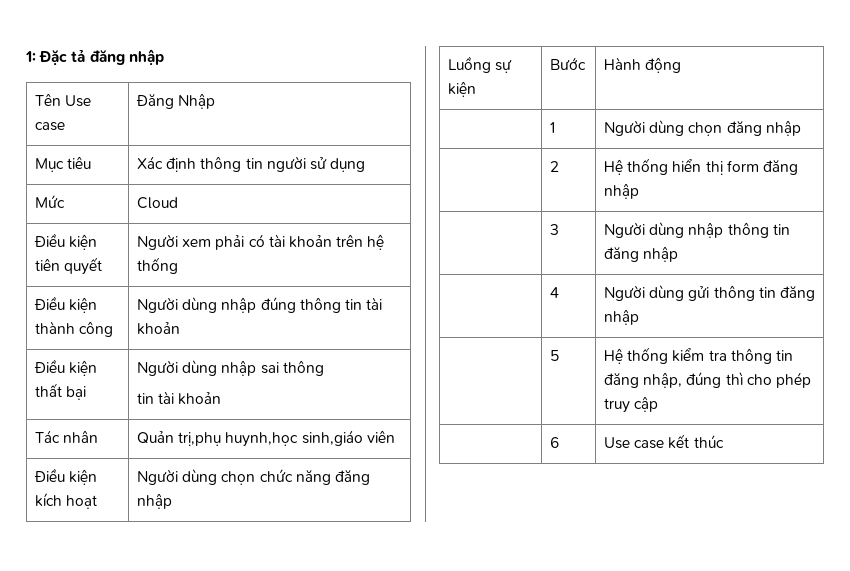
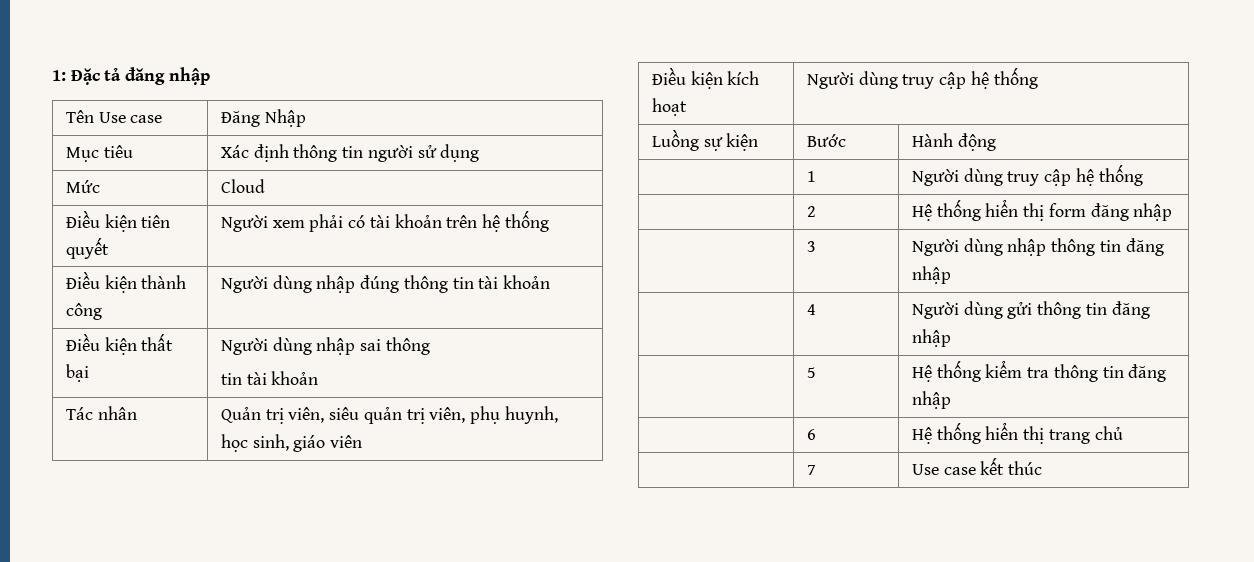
[178,430,363,447] trị,phụ huynh,học sinh,giáo -> [265,406,558,424] [220,434,326,452] trị viên, siêu quản trị viên, phụ huynh, học sinh, giáo
[221,469,370,485] [136,493,172,509] chọn chức năng đăng nhập -> [902,67,1038,89] truy cập hệ thống
[688,120,801,136] chọn đăng nhập -> [1007,164,1143,186] truy cập hệ thống
[643,372,811,388] [603,396,659,413] [549,437,559,448] nhập, đúng thì cho phép truy cập // | 6 -> [911,391,951,409] [806,429,816,440] [911,422,1123,444] [806,465,816,475] nhập // | 6 | Hệ thống hiển thị trang chủ // | 7

